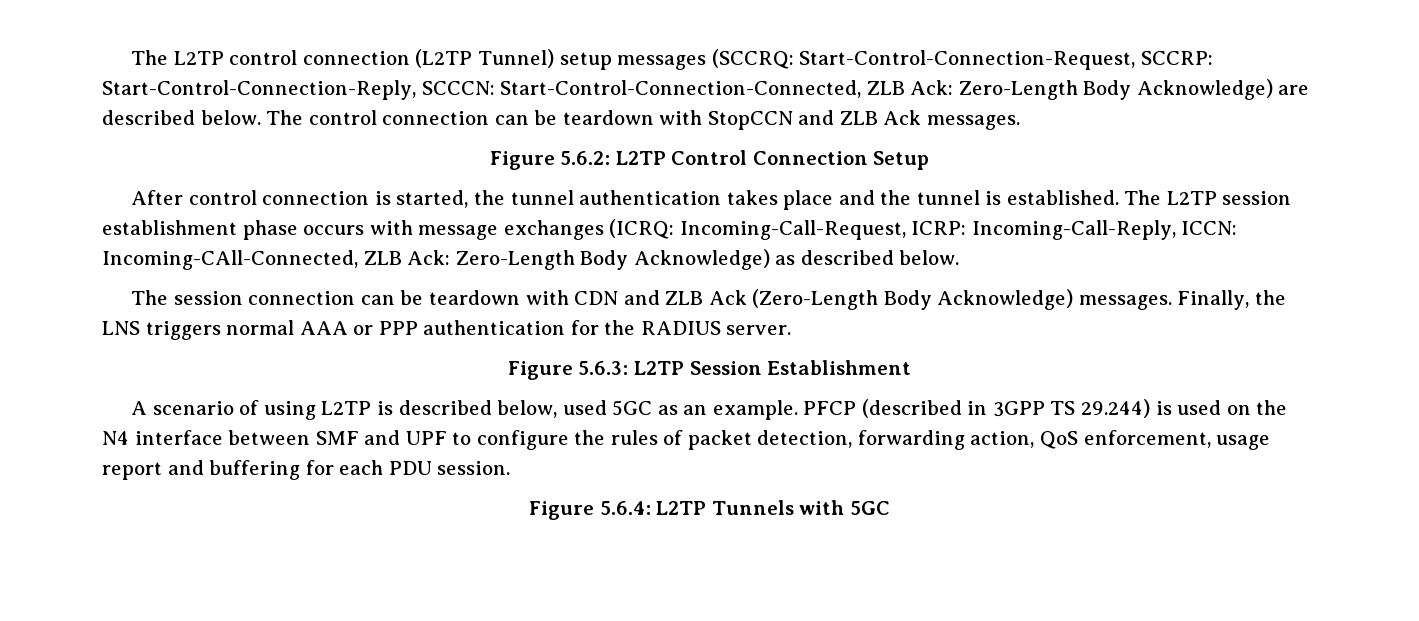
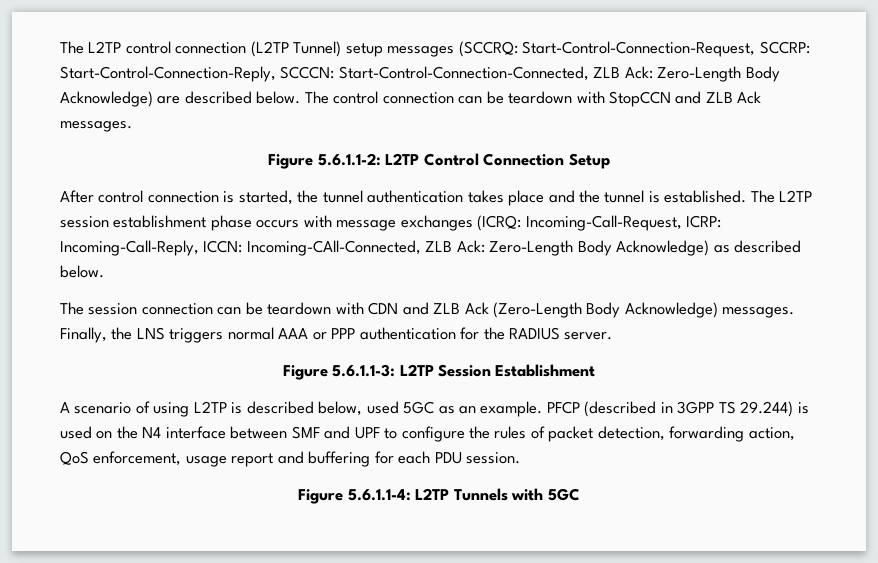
[560,151,611,165] 5.6.2: -> [317,153,381,166] 5.6.1.1-2:
[578,361,629,375] 5.6.3: -> [332,364,396,377] 5.6.1.1-3:
[599,501,651,515] 5.6.4: -> [347,489,411,501] 5.6.1.1-4:

